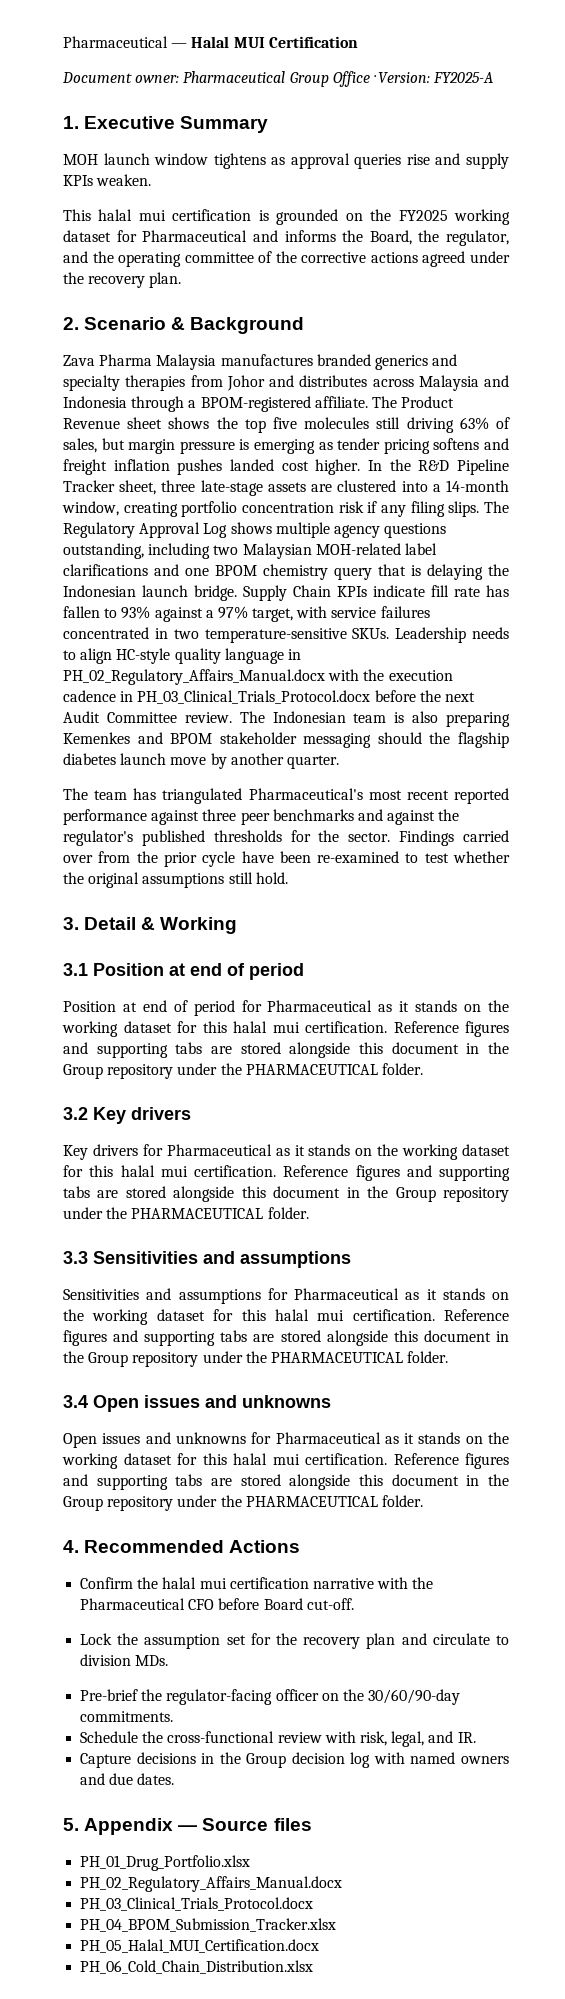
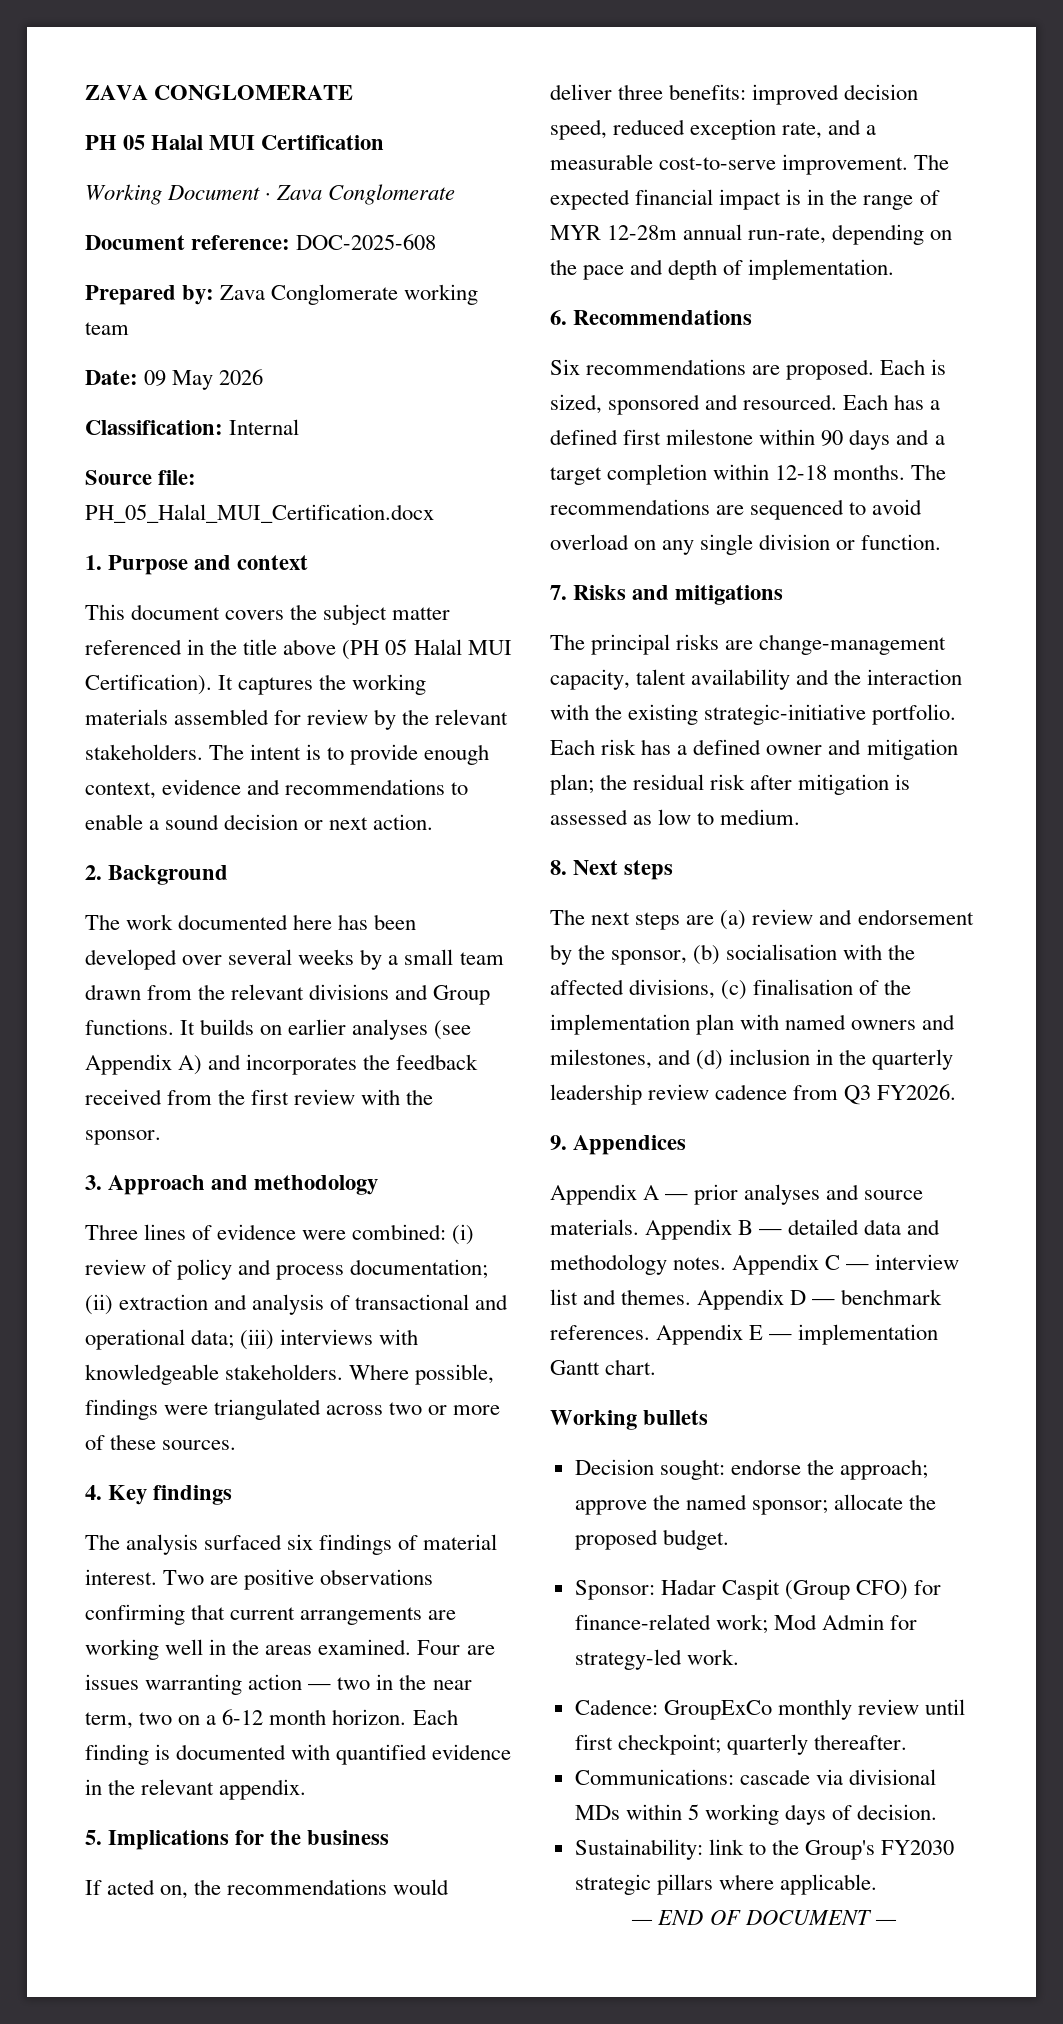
[63,36,188,48] Pharmaceutical — -> [85,85,354,100] [85,135,146,150] ZAVA CONGLOMERATE // PH 05
[62,71,494,87] [63,116,269,133] [63,153,509,169] [63,174,152,186] [63,209,511,225] [63,230,509,246] [63,251,510,267] [63,272,182,288] [63,317,305,334] [63,354,458,370] [63,375,509,391] [63,396,455,412] [63,417,510,433] [63,438,510,454] [63,459,509,475] [63,480,510,496] [62,501,510,517] [63,522,447,538] [63,543,437,559] [63,564,509,580] [63,585,509,601] [63,606,430,622] [63,627,509,643] [63,648,301,664] [63,669,453,685] [63,690,475,704] [63,711,510,727] [63,732,509,748] [63,753,339,769] [63,788,510,804] [63,809,460,825] [63,830,509,846] [63,851,511,867] [63,872,288,888] [63,917,238,934] [63,963,304,980] [63,1000,510,1016] [62,1021,509,1037] [63,1042,509,1058] [63,1063,423,1079] [63,1107,191,1124] [63,1144,510,1160] [63,1165,510,1181] [63,1186,510,1202] [63,1207,309,1219] [63,1251,351,1268] [63,1288,509,1304] [63,1309,509,1325] [63,1330,509,1346] [63,1351,449,1367] [63,1395,331,1412] [63,1432,510,1448] [62,1453,509,1469] [63,1474,509,1490] [63,1495,423,1511] [63,1540,301,1553] [80,1577,434,1589] [80,1598,354,1610] [80,1633,509,1649] [80,1654,169,1666] [80,1689,461,1705] [80,1711,174,1722] [80,1731,476,1747] [80,1752,510,1768] [80,1773,175,1785] [63,1818,312,1835] [80,1855,251,1871] [80,1876,343,1892] [80,1897,314,1911] [80,1918,337,1932] [80,1939,320,1953] [80,1960,314,1974] Document owner: Pharmaceutical Group Office · Version: FY2025-A // 1. Executive Summary // MOH launch window tightens as approval queries rise and supply KPIs weaken. // This halal mui certification is grounded on the FY2025 working dataset for Pharmaceutical and informs the Board, the regulator, and the operating committee of the corrective actions agreed under the recovery plan. // 2. Scenario & Background // Zava Pharma Malaysia manufactures branded generics and specialty therapies from Johor and distributes across Malaysia and Indonesia through a BPOM-registered affiliate. The Product Revenue sheet shows the top five molecules still driving 63% of sales, but margin pressure is emerging as tender pricing softens and freight inflation pushes landed cost higher. In the R&D Pipeline Tracker sheet, three late-stage assets are clustered into a 14-month window, creating portfolio concentration risk if any filing slips. The Regulatory Approval Log shows multiple agency questions outstanding, including two Malaysian MOH-related label clarifications and one BPOM chemistry query that is delaying the Indonesian launch bridge. Supply Chain KPIs indicate fill rate has fallen to 93% against a 97% target, with service failures concentrated in two temperature-sensitive SKUs. Leadership needs to align HC-style quality language in PH_02_Regulatory_Affairs_Manual.docx with the execution cadence in PH_03_Clinical_Trials_Protocol.docx before the next Audit Committee review. The Indonesian team is also preparing Kemenkes and BPOM stakeholder messaging should the flagship diabetes launch move by another quarter. // The team has triangulated Pharmaceutical's most recent reported performance against three peer benchmarks and against the regulator's published thresholds for the sector. Findings carried over from the prior cycle have been re-examined to test whether the original assumptions still hold. // 3. Detail & Working // 3.1 Position at end of period // Position at end of period for Pharmaceutical as it stands on the working dataset for this halal mui certification. Reference figures and supporting tabs are stored alongside this document in the Group repository under the PHARMACEUTICAL folder. // 3.2 Key drivers // Key drivers for Pharmaceutical as it stands on the working dataset for this halal mui certification. Reference figures and supporting tabs are stored alongside this document in the Group repository under the PHARMACEUTICAL folder. // 3.3 Sensitivities and assumptions // Sensitivities and assumptions for Pharmaceutical as it stands on the working dataset for this halal mui certification. Reference figures and supporting tabs are stored alongside this document in the Group repository under the PHARMACEUTICAL folder. // 3.4 Open issues and unknowns // Open issues and unknowns for Pharmaceutical as it stands on the working dataset for this halal mui certification. Reference figures and supporting tabs are stored alongside this document in the Group repository under the PHARMACEUTICAL folder. // 4. Recommended Actions // Confirm the halal mui certification narrative with the Pharmaceutical CFO before Board cut-off. // Lock the assumption set for the recovery plan and circulate to division MDs. // Pre-brief the regulator-facing officer on the 30/60/90-day commitments. // Schedule the cross-functional review with risk, legal, and IR. // Capture decisions in the Group decision log with named owners and due dates. // 5. Appendix — Source files // PH_01_Drug_Portfolio.xlsx // PH_02_Regulatory_Affairs_Manual.docx // PH_03_Clinical_Trials_Protocol.docx // PH_04_BPOM_Submission_Tracker.xlsx // PH_05_Halal_MUI_Certification.docx // PH_06_Cold_Chain_Distribution.xlsx -> [85,184,456,205] [85,234,437,250] [85,284,479,305] [85,322,129,335] [85,369,264,390] [85,419,300,435] [85,470,197,485] [85,504,434,523] [85,555,309,575] [85,604,451,625] [85,639,512,660] [85,674,427,695] [85,709,509,730] [85,744,490,765] [85,779,469,799] [85,814,434,830] [85,865,229,885] [85,914,417,930] [85,949,504,970] [85,984,491,1005] [85,1019,472,1040] [85,1054,479,1075] [85,1089,434,1105] [85,1130,161,1145] [85,1175,379,1195] [85,1224,475,1245] [85,1259,489,1280] [85,1294,509,1315] [85,1329,419,1350] [85,1364,495,1385] [85,1399,501,1420] [85,1434,237,1450] [85,1485,233,1505] [85,1534,498,1555] [85,1569,434,1590] [85,1604,457,1625] [85,1639,495,1660] [85,1674,472,1695] [85,1709,458,1729] [85,1744,512,1765] [85,1779,307,1800] [85,1830,390,1850] [85,1879,450,1899] [550,84,919,105] [550,119,877,140] [550,154,950,175] [550,189,940,210] [550,224,953,245] [550,259,895,280] [550,310,753,325] [550,359,947,380] [550,394,941,415] [550,429,945,450] [550,464,947,485] [550,499,923,520] [550,534,942,555] [550,585,784,605] [550,634,947,655] [550,669,963,690] [550,704,957,725] [550,739,958,760] [550,774,911,795] [550,809,801,825] [550,860,674,880] [550,909,974,930] [550,944,916,965] [550,979,912,1000] [550,1014,956,1035] [550,1049,954,1070] [550,1084,957,1105] [550,1135,687,1155] [550,1184,924,1205] [550,1219,941,1240] [550,1254,960,1275] [550,1289,943,1310] [550,1324,939,1345] [550,1359,657,1375] [550,1410,709,1430] [574,1459,929,1480] [574,1494,937,1515] [574,1529,729,1550] [574,1579,942,1600] [574,1614,918,1634] [574,1649,739,1670] [574,1699,966,1720] [574,1734,907,1755] [574,1769,936,1785] [574,1804,938,1825] [574,1839,955,1860] [574,1874,877,1895] [631,1909,897,1925] Working Document · Zava Conglomerate // Document reference: DOC-2025-608 // Prepared by: Zava Conglomerate working team // Date: 09 May 2026 // Classification: Internal // Source file: PH_05_Halal_MUI_Certification.docx // 1. Purpose and context // This document covers the subject matter referenced in the title above (PH 05 Halal MUI Certification). It captures the working materials assembled for review by the relevant stakeholders. The intent is to provide enough context, evidence and recommendations to enable a sound decision or next action. // 2. Background // The work documented here has been developed over several weeks by a small team drawn from the relevant divisions and Group functions. It builds on earlier analyses (see Appendix A) and incorporates the feedback received from the first review with the sponsor. // 3. Approach and methodology // Three lines of evidence were combined: (i) review of policy and process documentation; (ii) extraction and analysis of transactional and operational data; (iii) interviews with knowledgeable stakeholders. Where possible, findings were triangulated across two or more of these sources. // 4. Key findings // The analysis surfaced six findings of material interest. Two are positive observations confirming that current arrangements are working well in the areas examined. Four are issues warranting action — two in the near term, two on a 6-12 month horizon. Each finding is documented with quantified evidence in the relevant appendix. // 5. Implications for the business // If acted on, the recommendations would deliver three benefits: improved decision speed, reduced exception rate, and a measurable cost-to-serve improvement. The expected financial impact is in the range of MYR 12-28m annual run-rate, depending on the pace and depth of implementation. // 6. Recommendations // Six recommendations are proposed. Each is sized, sponsored and resourced. Each has a defined first milestone within 90 days and a target completion within 12-18 months. The recommendations are sequenced to avoid overload on any single division or function. // 7. Risks and mitigations // The principal risks are change-management capacity, talent availability and the interaction with the existing strategic-initiative portfolio. Each risk has a defined owner and mitigation plan; the residual risk after mitigation is assessed as low to medium. // 8. Next steps // The next steps are (a) review and endorsement by the sponsor, (b) socialisation with the affected divisions, (c) finalisation of the implementation plan with named owners and milestones, and (d) inclusion in the quarterly leadership review cadence from Q3 FY2026. // 9. Appendices // Appendix A — prior analyses and source materials. Appendix B — detailed data and methodology notes. Appendix C — interview list and themes. Appendix D — benchmark references. Appendix E — implementation Gantt chart. // Working bullets // Decision sought: endorse the approach; approve the named sponsor; allocate the proposed budget. // Sponsor: Hadar Caspit (Group CFO) for finance-related work; Mod Admin for strategy-led work. // Cadence: GroupExCo monthly review until first checkpoint; quarterly thereafter. // Communications: cascade via divisional MDs within 5 working days of decision. // Sustainability: link to the Group's FY2030 strategic pillars where applicable. // — END OF DOCUMENT —

